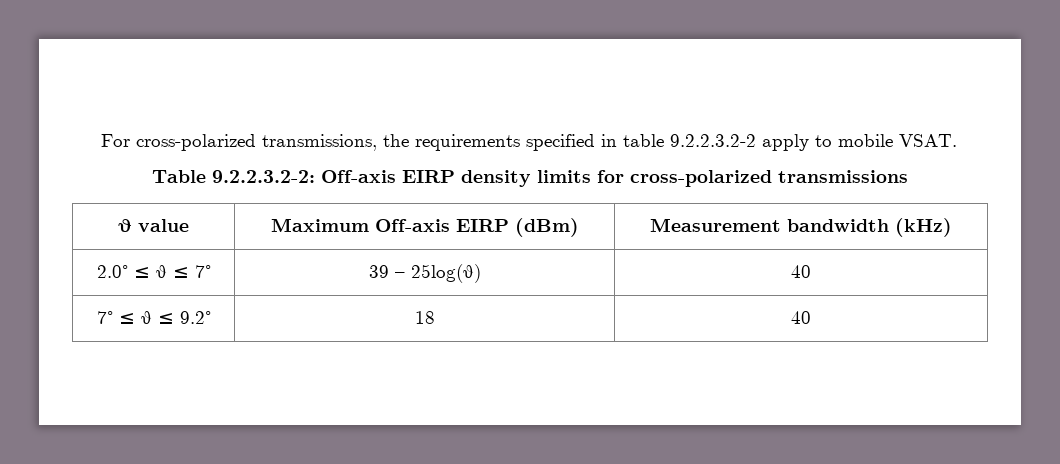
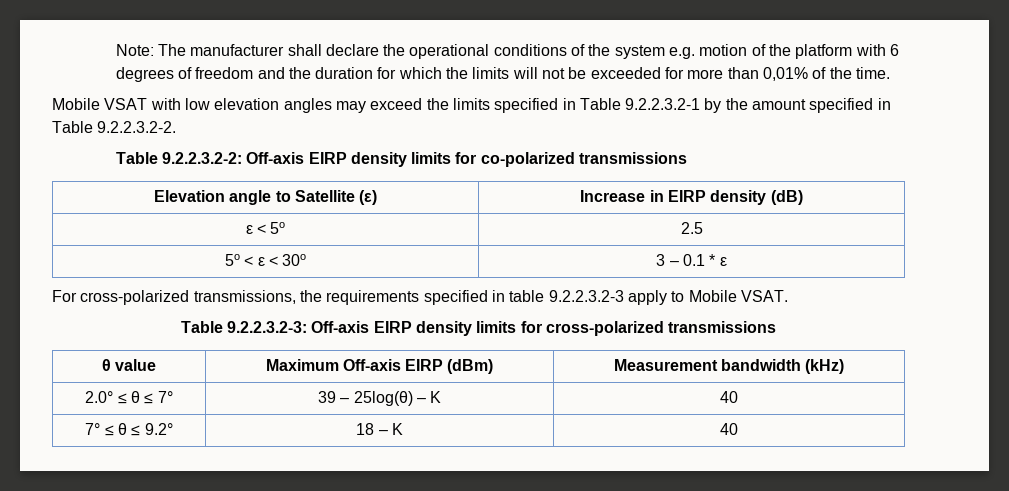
(100, 140) none -> [115,44,899,59] [115,67,890,82] [52,98,891,113] [52,121,177,133] [115,152,688,167] [153,190,378,205] [580,190,803,205] [245,222,286,234] [680,222,703,234] [224,254,307,266] [656,254,727,266] Note: The manufacturer shall declare the operational conditions of the system e.g. motion of the platform with 6 degrees of freedom and the duration for which the limits will not be exceeded for more than 0,01% of the time. // Mobile VSAT with low elevation angles may exceed the limits specified in Table 9.2.2.3.2-1 by the amount specified in Table 9.2.2.3.2-2. // Table 9.2.2.3.2-2: Off-axis EIRP density limits for co-polarized transmissions // Elevation angle to Satellite (ε) | Increase in EIRP density (dB) // ε < 5o | 2.5 // 5o < ε < 30o | 3 – 0.1 * ε //
[669,134,756,147] 9.2.2.3.2-2 -> [548,290,624,302] 9.2.2.3.2-3
[837,134,893,147] mobile -> [688,290,737,302] Mobile
[212,170,315,183] 9.2.2.3.2-2: -> [227,321,308,333] 9.2.2.3.2-3:
(481, 273) none -> [416,391,442,403] – K
(435, 317) none -> [378,423,403,435] – K

